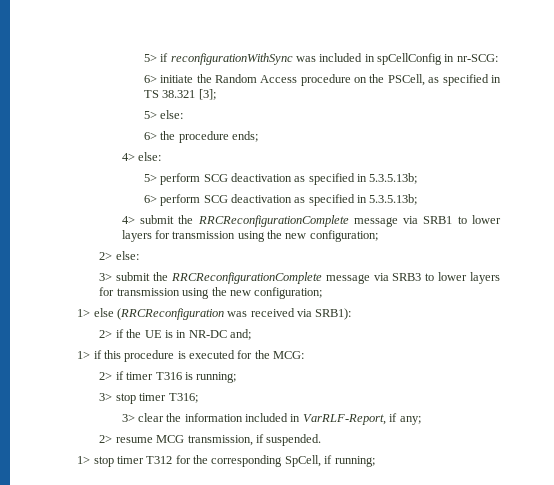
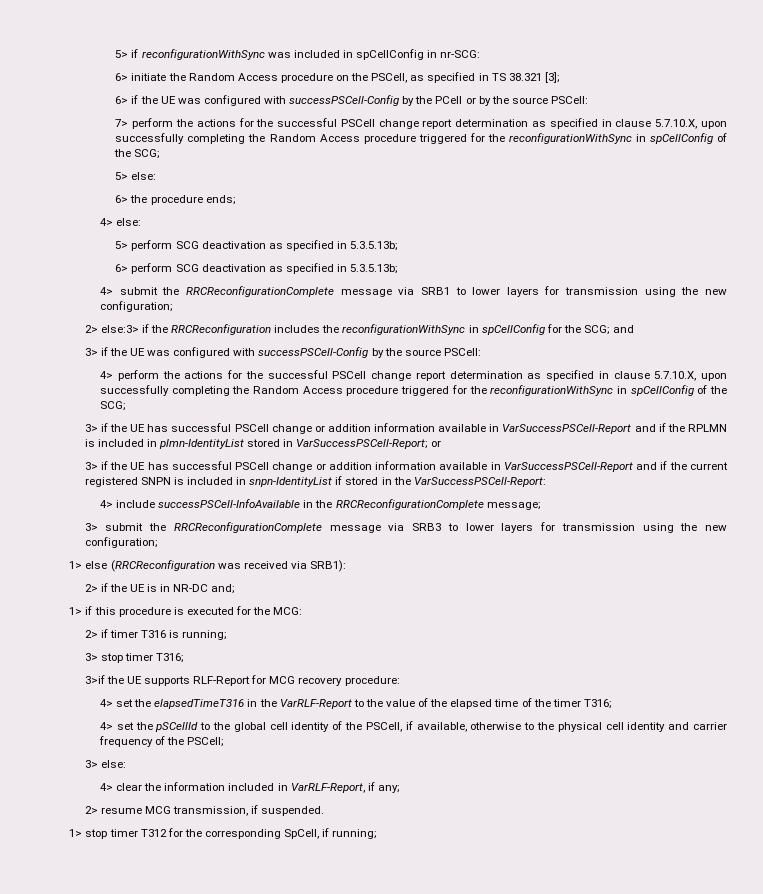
(216, 94) none -> [115,95,588,106] [115,118,727,129] [115,133,728,144] [114,149,161,159] // 6> if the UE was configured with successPSCell-Config by the PCell or by the source PSCell: // 7> perform the actions for the successful PSCell change report determination as specified in clause 5.7.10.X, upon successfully completing the Random Access procedure triggered for the reconfigurationWithSync in spCellConfig of the SCG;
[115,251,139,260] else: -> [100,324,635,335] [84,347,481,358] [100,370,727,381] [100,385,727,396] [100,401,127,411] [84,423,728,434] [84,439,442,449] [84,461,729,472] [84,476,546,487] [100,499,541,510] else:3> if the RRCReconfiguration includes the reconfigurationWithSync in spCellConfig for the SCG; and // 3> if the UE was configured with successPSCell-Config by the source PSCell: // 4> perform the actions for the successful PSCell change report determination as specified in clause 5.7.10.X, upon successfully completing the Random Access procedure triggered for the reconfigurationWithSync in spCellConfig of the SCG; // 3> if the UE has successful PSCell change or addition information available in VarSuccessPSCell-Report and if the RPLMN is included in plmn-IdentityList stored in VarSuccessPSCell-Report; or // 3> if the UE has successful PSCell change or addition information available in VarSuccessPSCell-Report and if the current registered SNPN is included in snpn-IdentityList if stored in the VarSuccessPSCell-Report: // 4> include successPSCell-InfoAvailable in the RRCReconfigurationComplete message;
[121,414,135,422] // 3> -> [84,675,400,686] [100,698,612,709] [100,721,727,732] [99,736,225,747] [84,760,126,768] [100,783,114,791] // 3>if the UE supports RLF-Report for MCG recovery procedure: // 4> set the elapsedTimeT316 in the VarRLF-Report to the value of the elapsed time of the timer T316; // 4> set the pSCellId to the global cell identity of the PSCell, if available, otherwise to the physical cell identity and carrier frequency of the PSCell; // 3> else: // 4>

